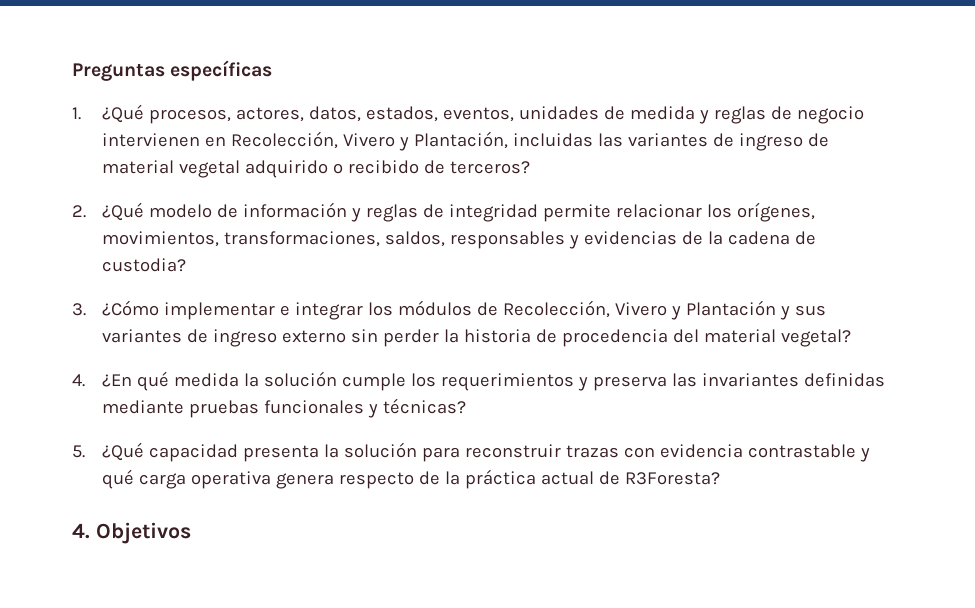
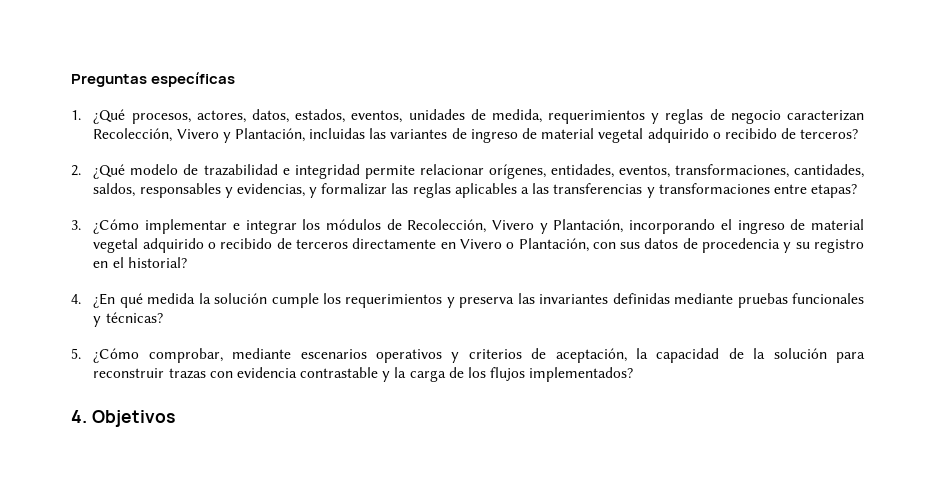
[629,106,695,120] medida -> [491,109,646,124] medida, requerimientos
[101,133,226,147] intervienen en -> [786,110,864,121] caracterizan
[242,202,815,222] [101,231,816,249] [101,258,186,272] información y reglas de integridad permite relacionar los orígenes, movimientos, transformaciones, saldos, responsables y evidencias de la cadena de custodia? -> [203,164,864,179] [93,183,858,198] trazabilidad e integridad permite relacionar orígenes, entidades, eventos, transformaciones, cantidades, saldos, responsables y evidencias, y formalizar las reglas aplicables a las transferencias y transformaciones entre etapas?
[685,300,826,320] [101,329,851,347] Plantación y sus variantes de ingreso externo sin perder la historia de procedencia del material vegetal? -> [553,219,864,234] [93,238,865,253] [93,257,187,268] Plantación, incorporando el ingreso de material vegetal adquirido o recibido de terceros directamente en Vivero o Plantación, con sus datos de procedencia y su registro en el historial?
[101,442,319,462] ¿Qué capacidad presenta -> [93,348,744,363] ¿Cómo comprobar, mediante escenarios operativos y criterios de aceptación, la capacidad de
[101,469,720,489] qué carga operativa genera respecto de la práctica actual de R3Foresta? -> [394,367,634,382] la carga de los flujos implementados?

